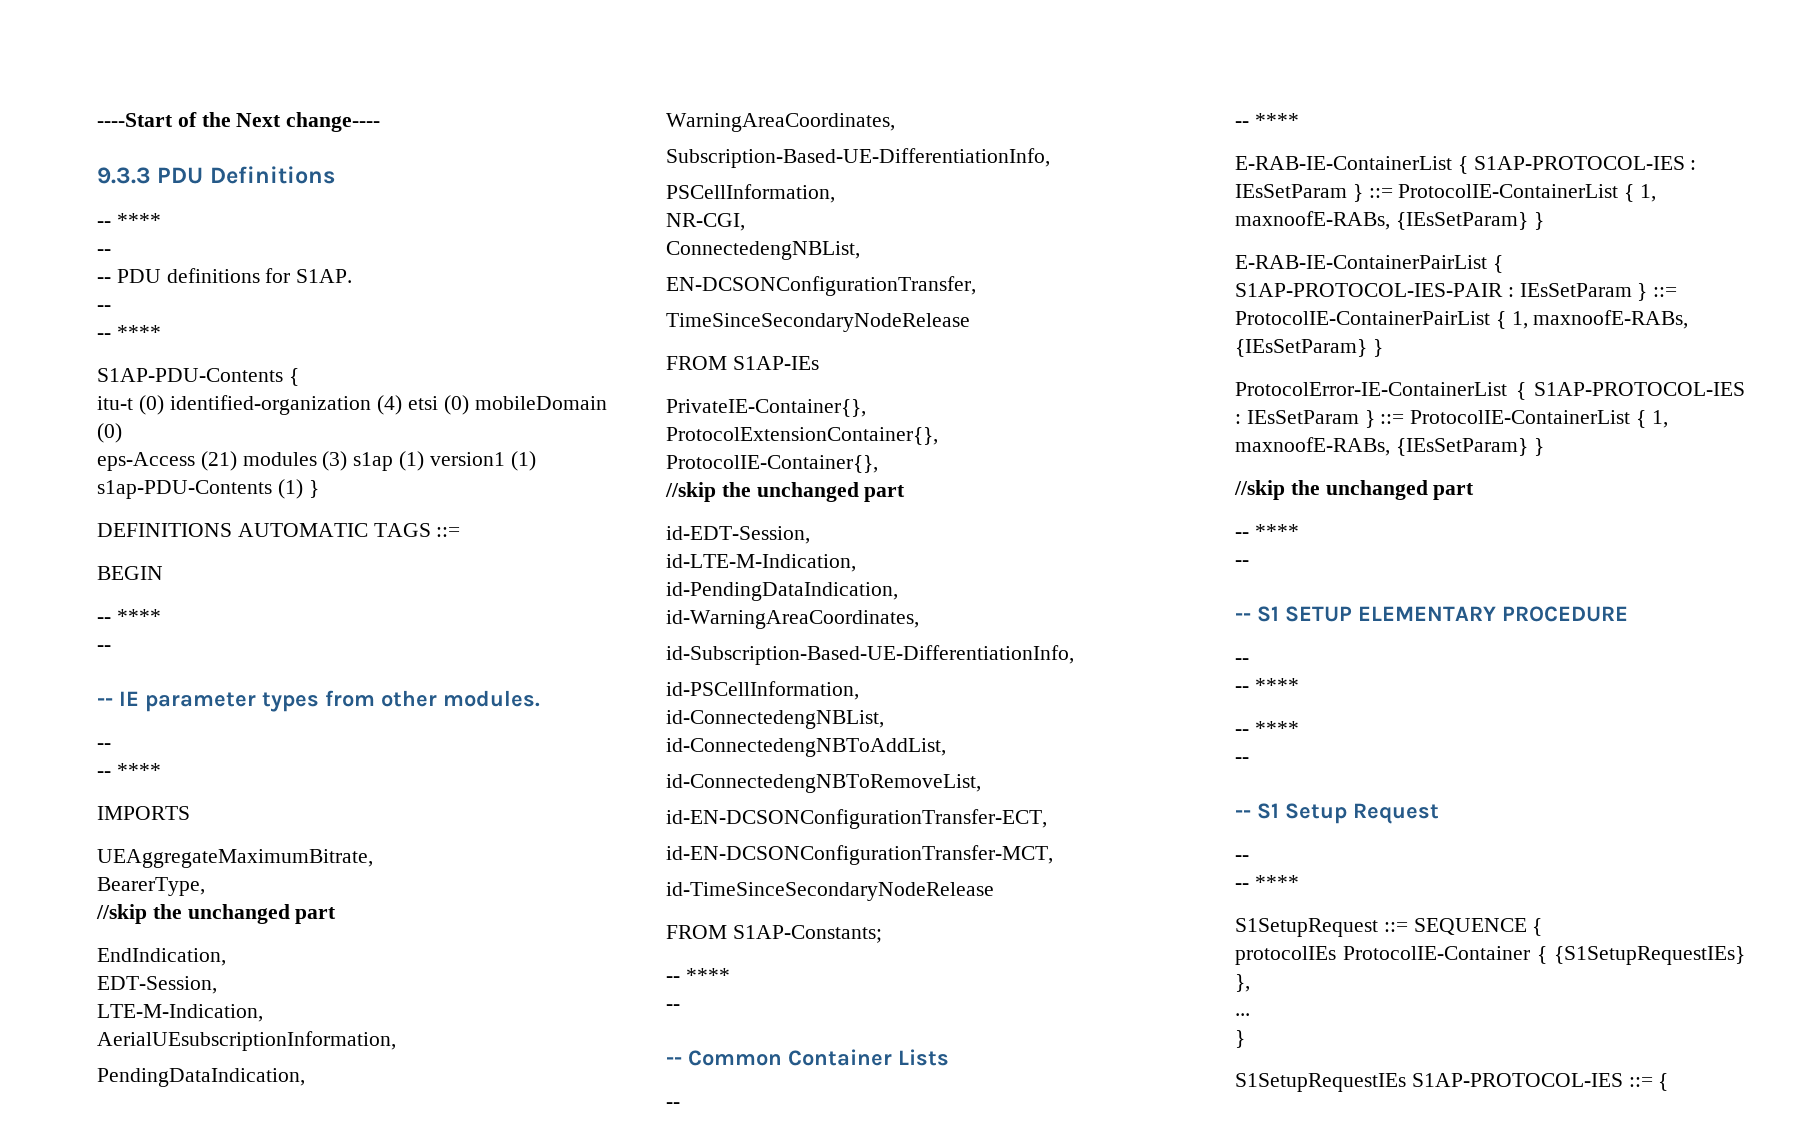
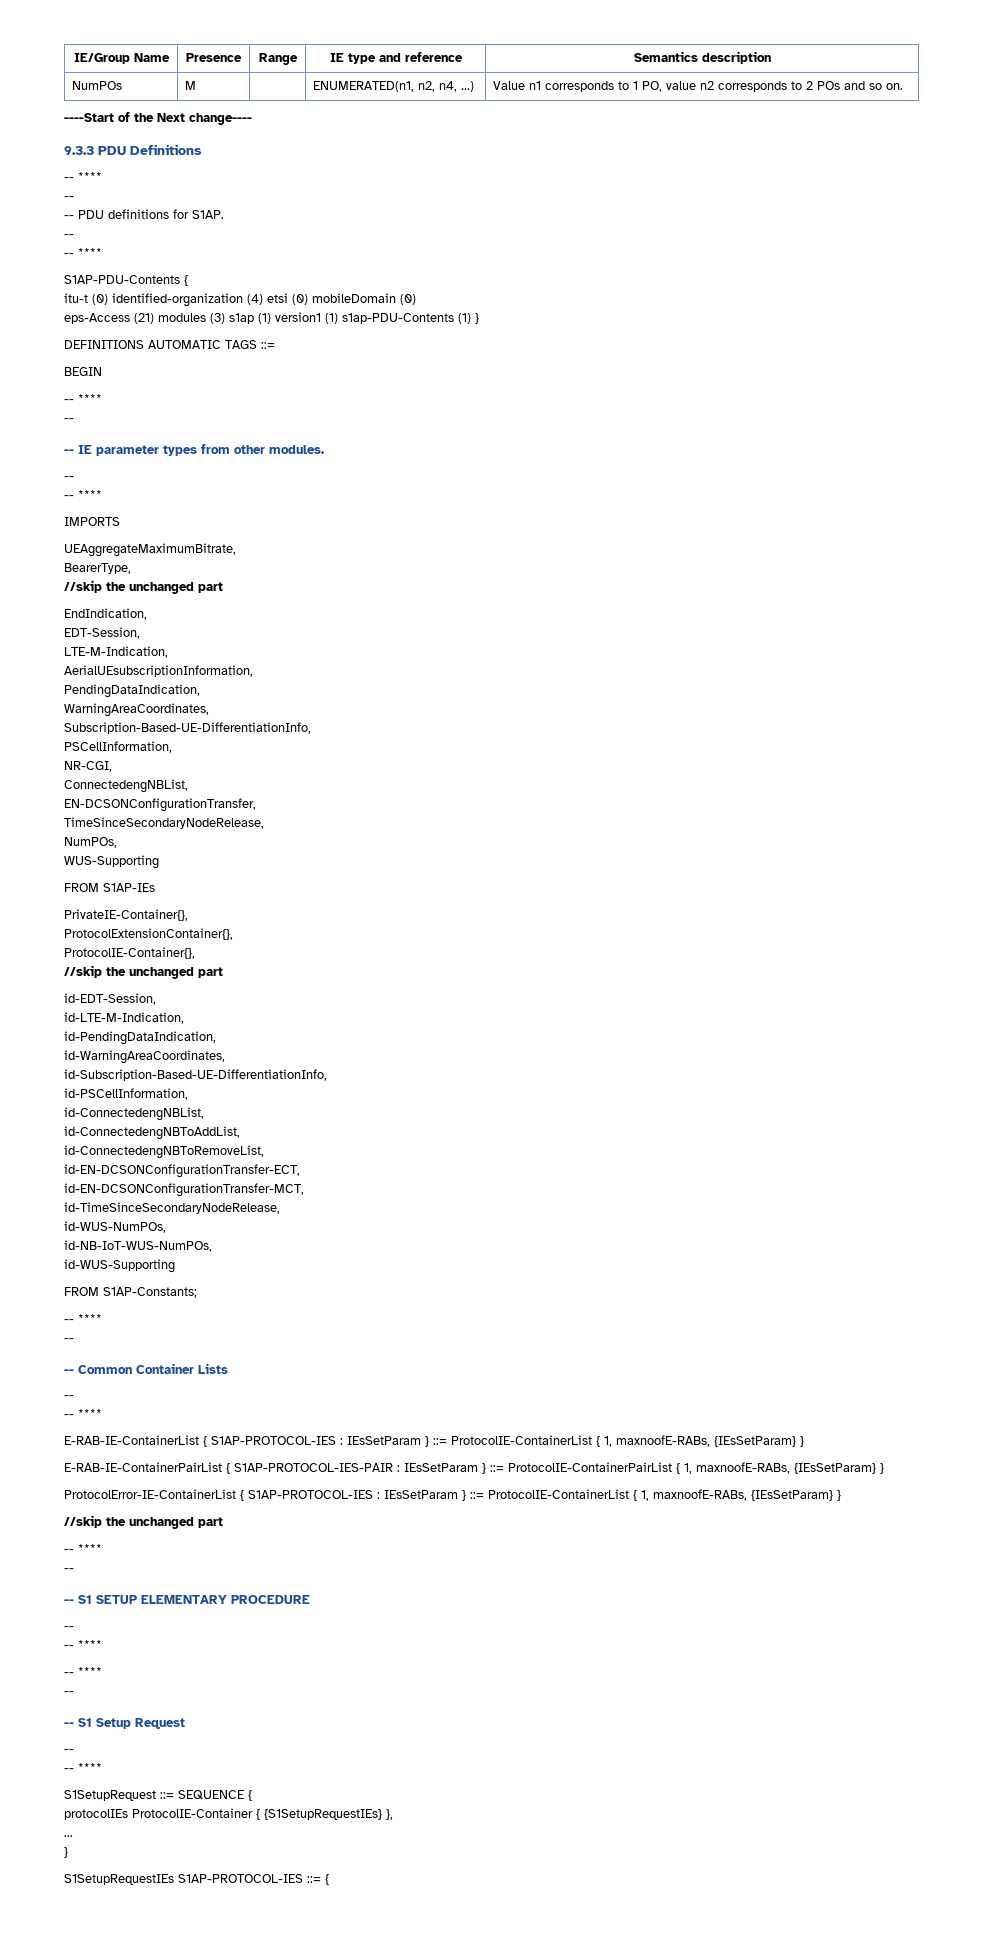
(97, 120) none -> [73,53,170,64] [186,53,242,62] [258,53,298,65] [329,52,463,64] [633,51,771,64] [72,81,123,90] [185,81,197,90] [313,81,475,92] [493,81,904,92] IE/Group Name | Presence | Range | IE type and reference | Semantics description // NumPOs | M | | ENUMERATED(n1, n2, n4, …) | Value n1 corresponds to 1 PO, value n2 corresponds to 2 POs and so on. //
[666,313,970,332] TimeSinceSecondaryNodeRelease -> [64,817,264,829] [64,837,117,848] [64,855,159,869] TimeSinceSecondaryNodeRelease, // NumPOs, // WUS-Supporting
[666,882,994,901] id-TimeSinceSecondaryNodeRelease -> [64,1202,280,1214] [64,1221,166,1233] [64,1240,212,1252] [64,1259,175,1273] id-TimeSinceSecondaryNodeRelease, // id-WUS-NumPOs, // id-NB-IoT-WUS-NumPOs, // id-WUS-Supporting

